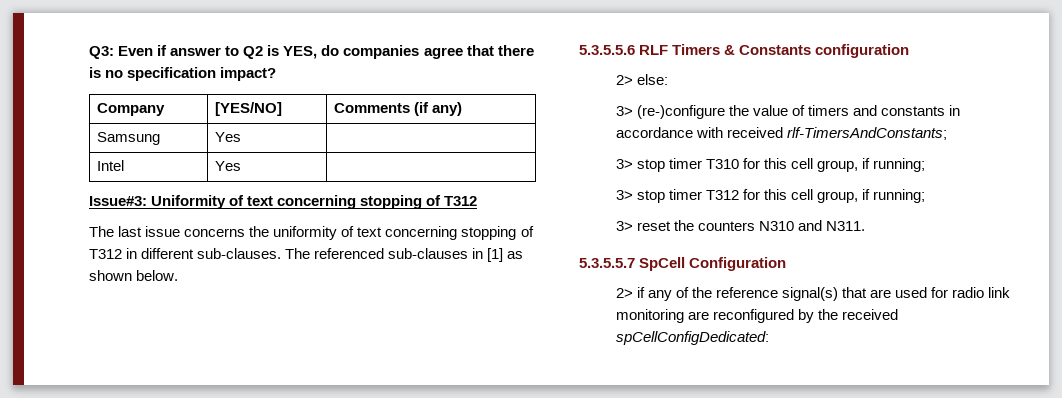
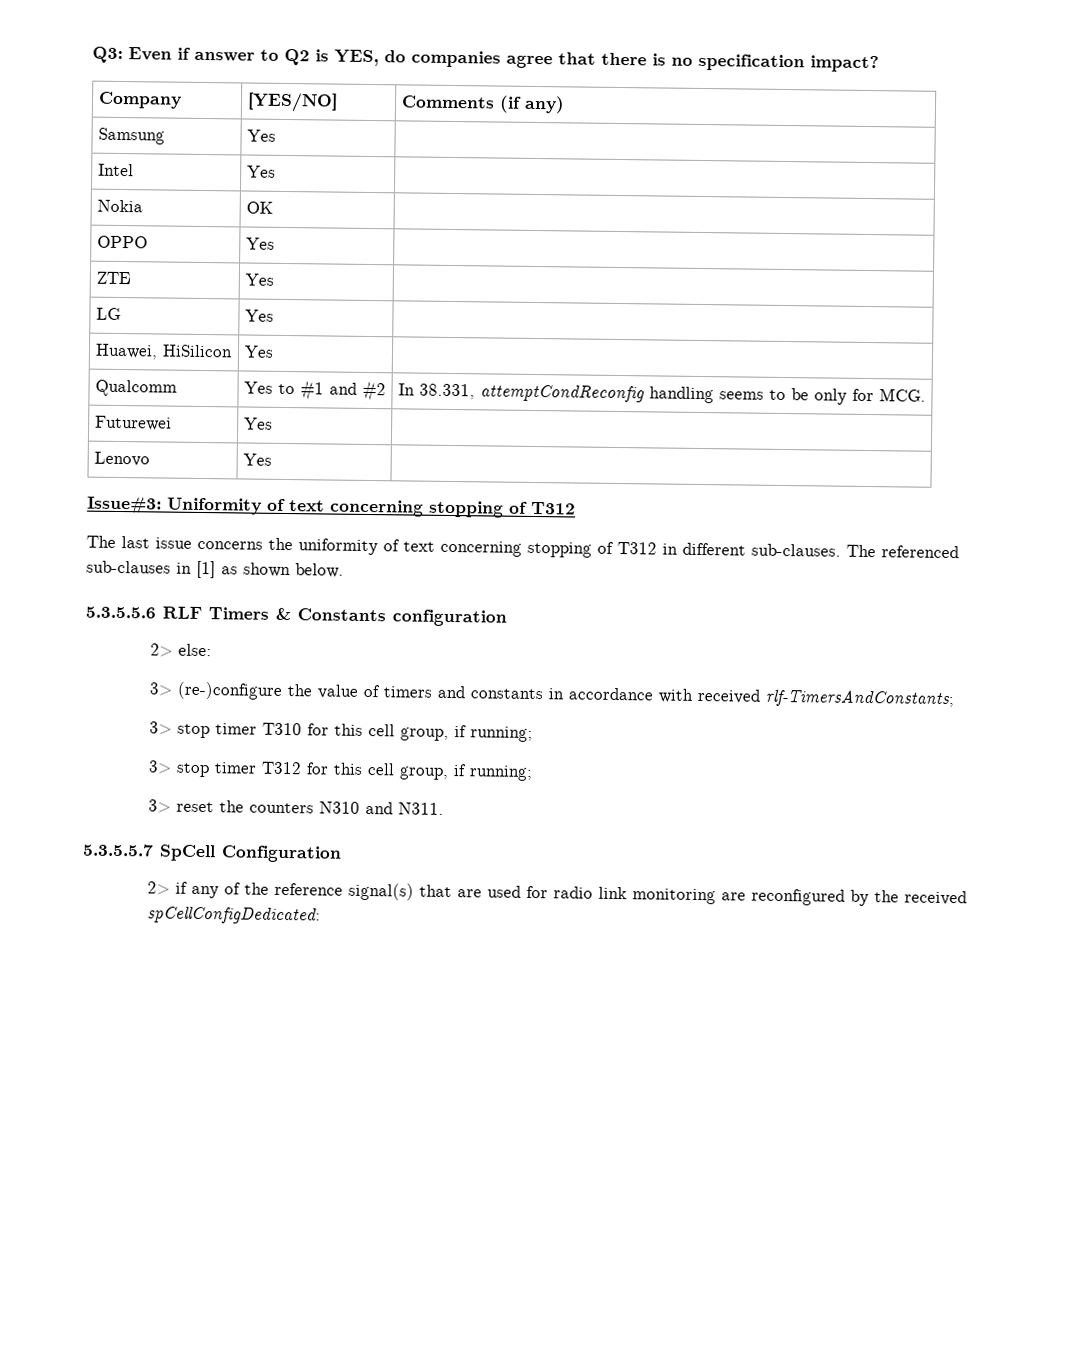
(242, 166) none -> [96,199,143,213] [245,201,273,214] [96,235,148,249] [245,237,275,250] [95,271,131,285] [244,273,274,286] [95,307,121,320] [244,309,274,322] [94,343,233,360] [243,345,274,358] [94,379,177,397] [243,380,386,402] [397,383,926,405] [94,415,172,431] [243,417,273,430] [93,451,150,467] [242,453,272,466] // Nokia | OK | // OPPO | Yes | // ZTE | Yes | // LG | Yes | // Huawei, HiSilicon | Yes | // Qualcomm | Yes to #1 and #2 | In 38.331, attemptCondReconfig handling seems to be only for MCG. // Futurewei | Yes | // Lenovo | Yes |

